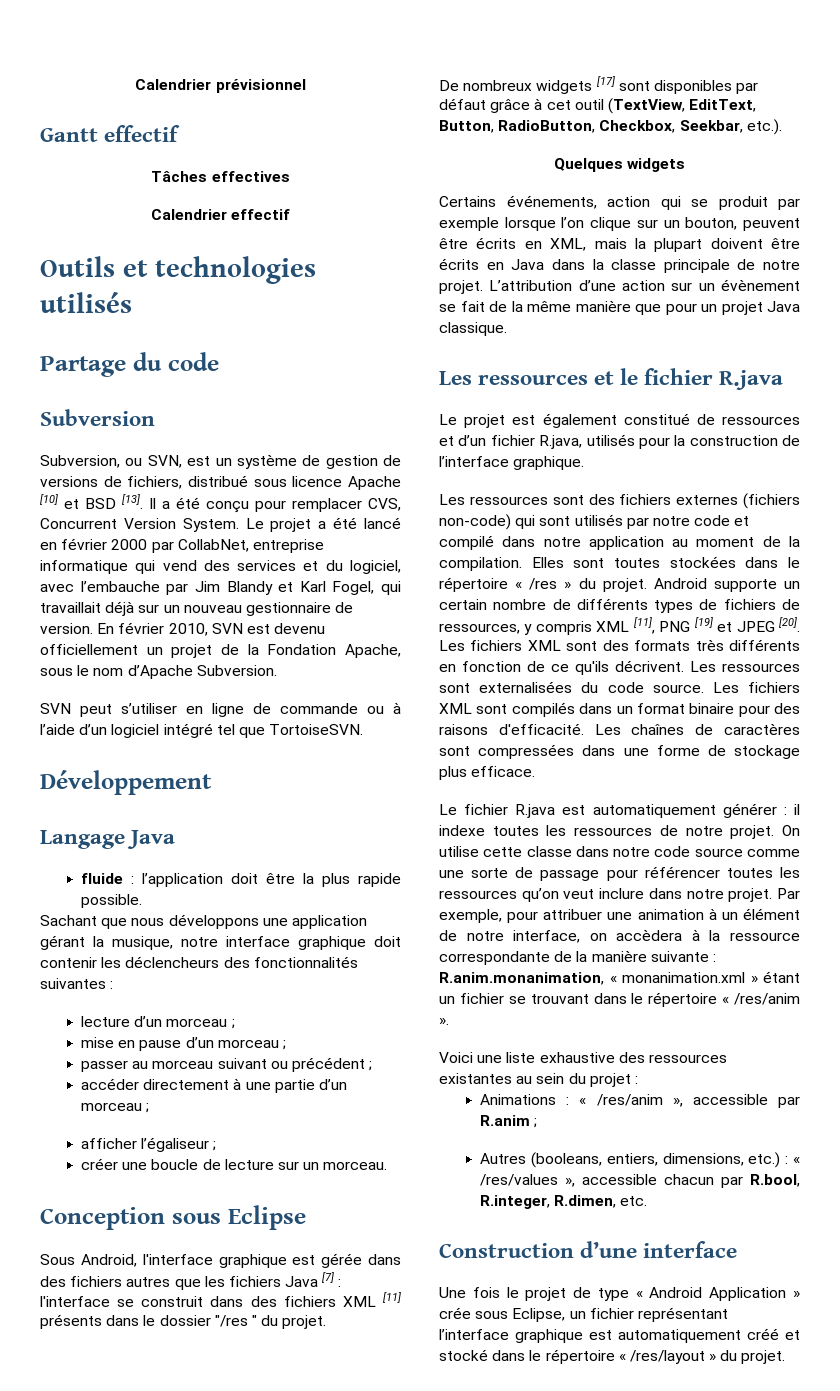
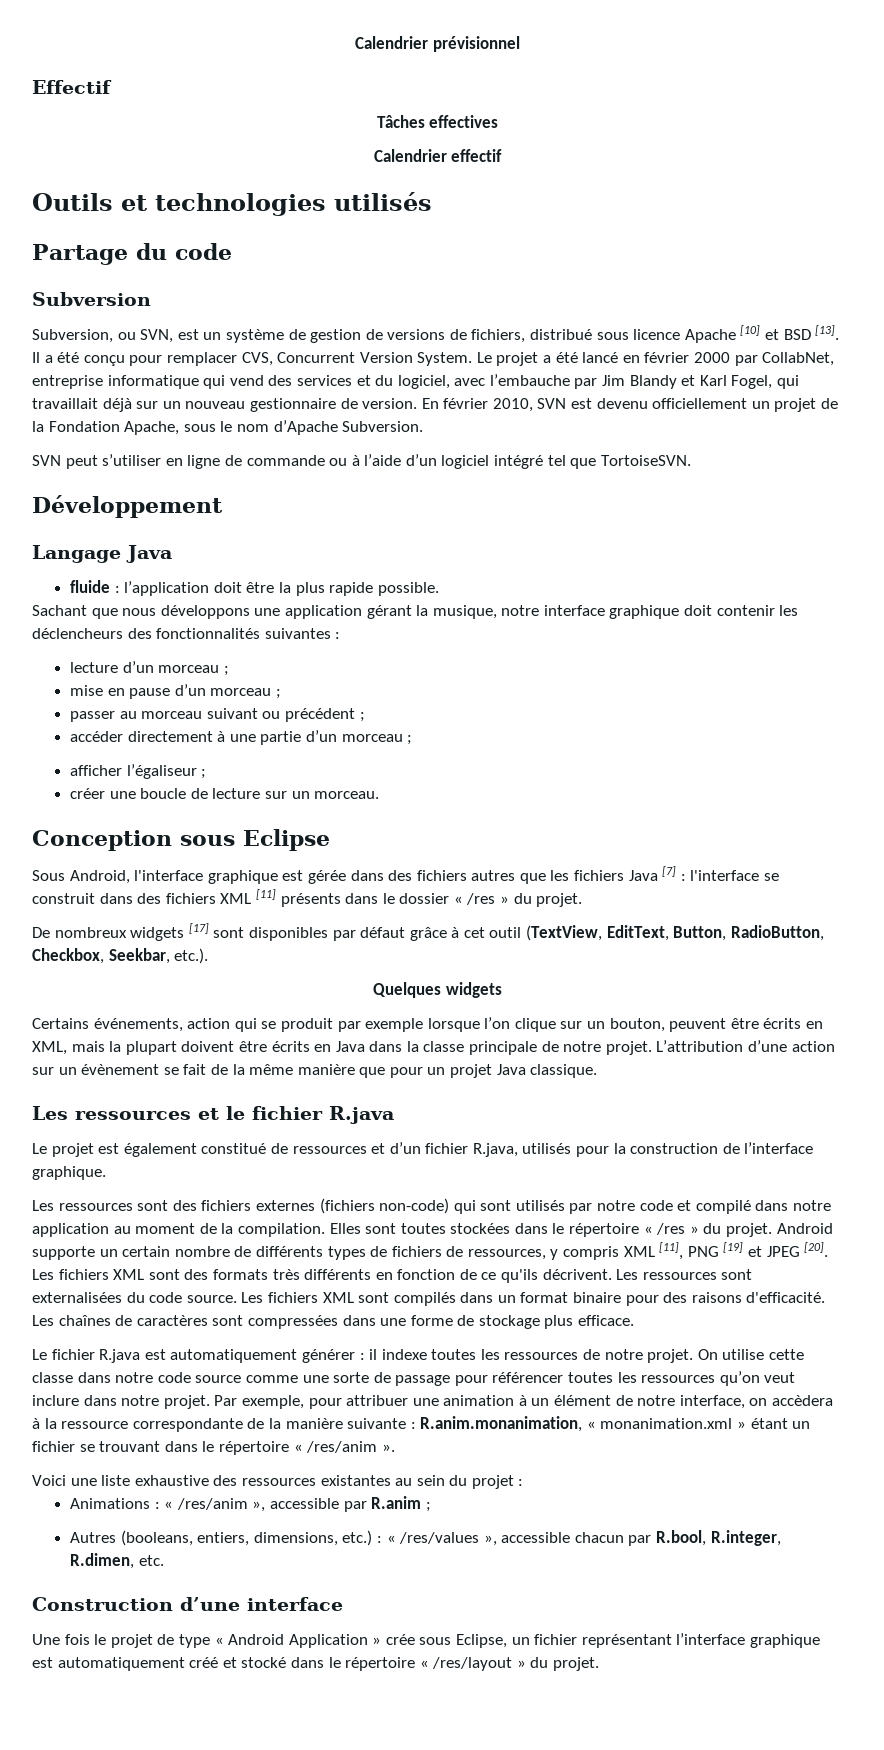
[40,125,181,142] Gantt effectif -> [32,80,112,94] Effectif
[214,1315,257,1327] "/res " -> [453,893,510,905] « /res »

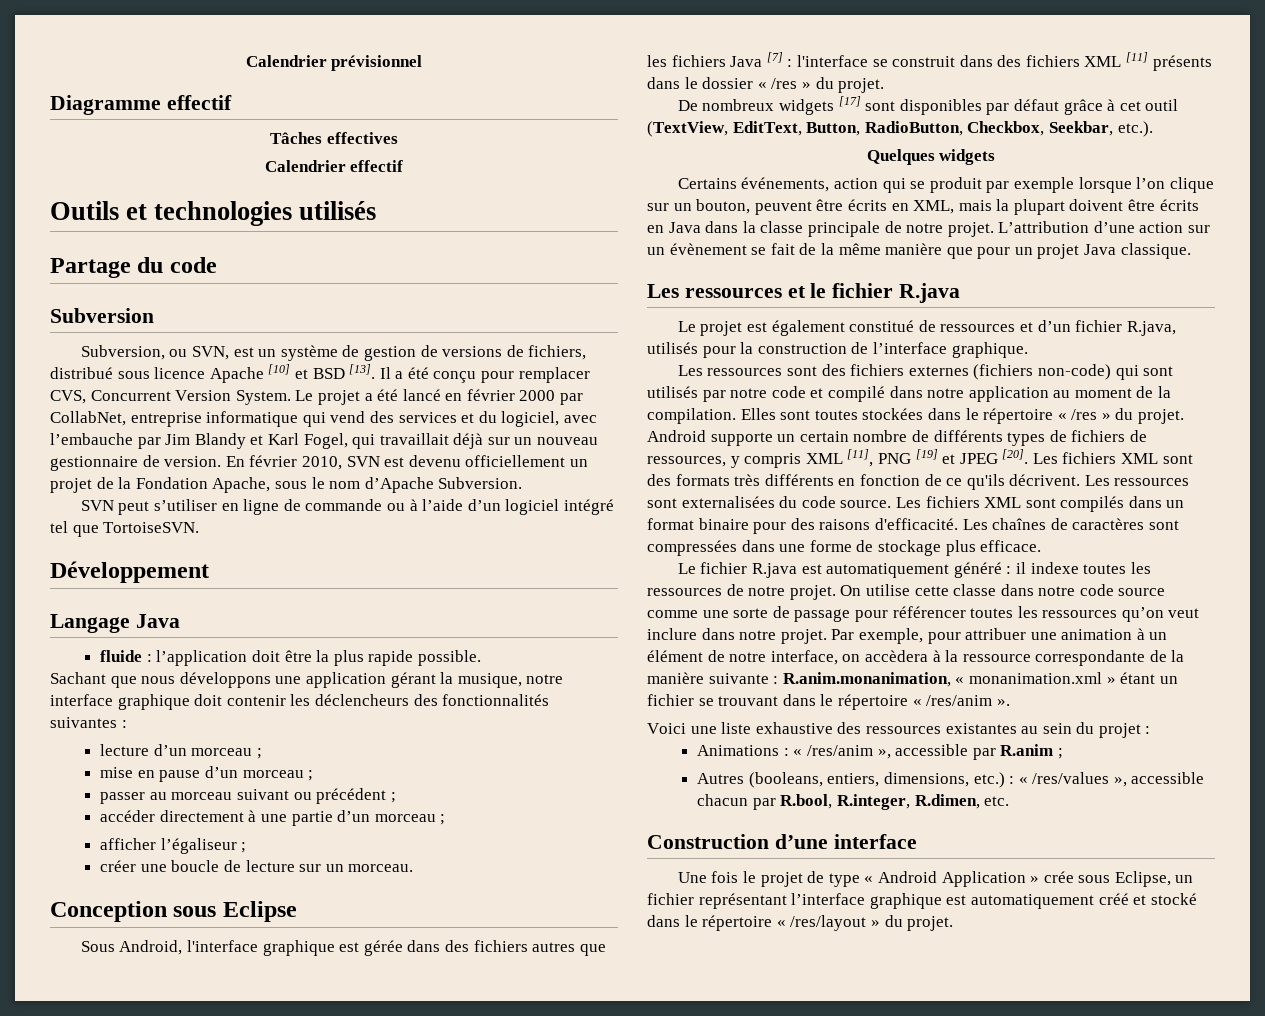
[32,80,112,94] Effectif -> [50,95,232,115] Diagramme effectif
[301,1349,355,1363] générer -> [953,562,1002,578] généré

